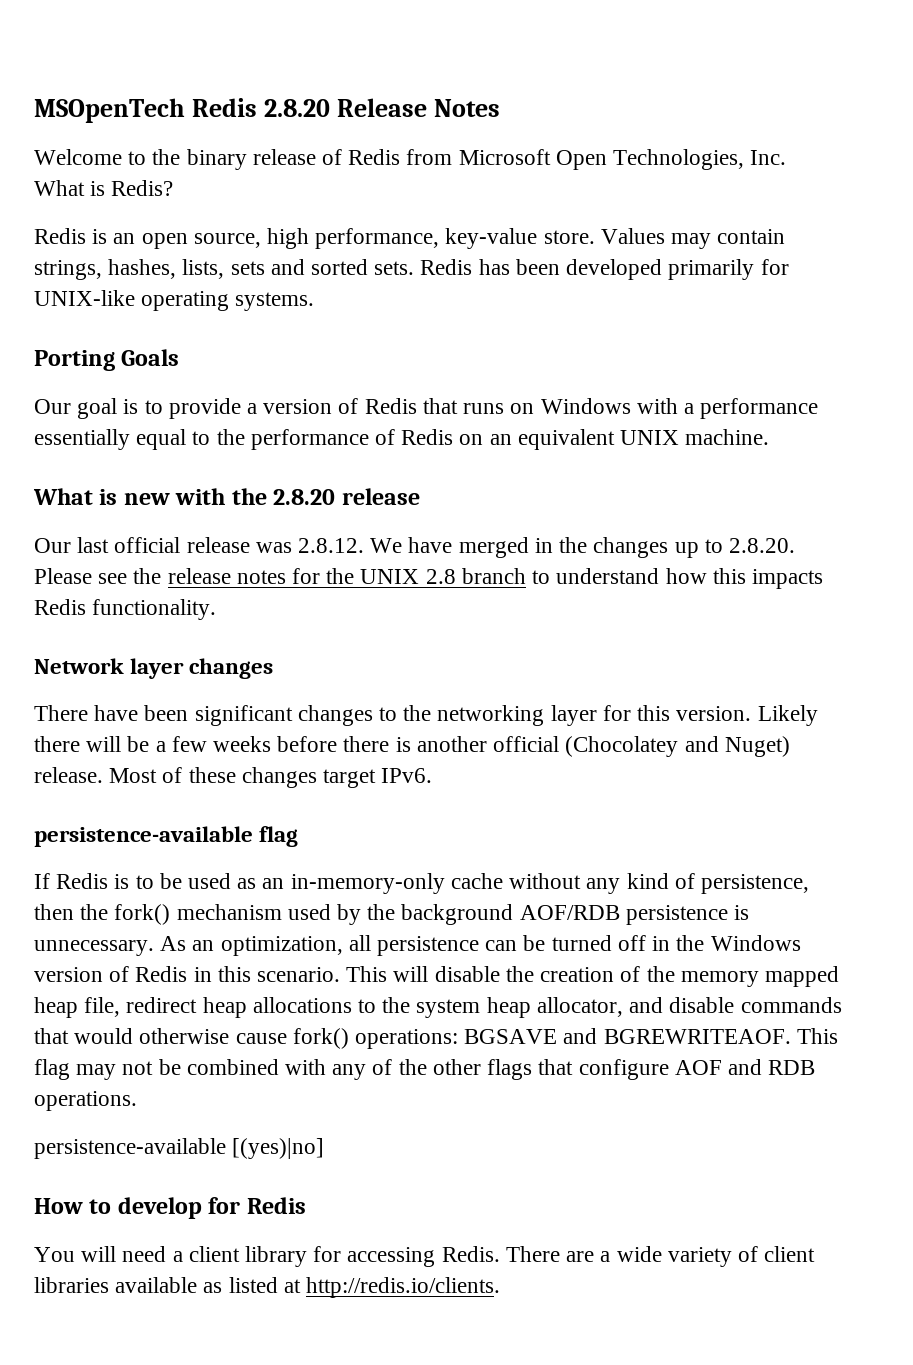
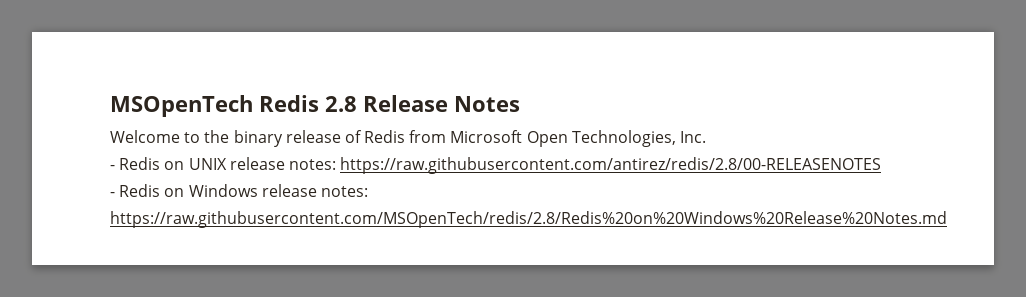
[263,99,330,117] 2.8.20 -> [324,96,357,112] 2.8
[34,180,174,196] [34,228,786,249] [34,259,789,280] [34,290,315,311] [34,349,180,371] [34,398,819,419] [34,429,770,450] [33,488,420,505] [34,537,795,558] [34,568,823,589] [34,599,217,620] [34,658,274,679] [34,705,818,726] [34,736,790,757] [34,767,433,788] [34,826,299,847] [34,873,809,894] [34,904,750,925] [34,935,801,956] [34,966,839,987] [34,997,842,1018] [34,1028,838,1049] [34,1059,816,1080] [34,1091,137,1111] [34,1138,325,1159] [34,1197,306,1219] [34,1246,816,1267] [34,1277,501,1298] What is Redis? // Redis is an open source, high performance, key-value store. Values may contain strings, hashes, lists, sets and sorted sets. Redis has been developed primarily for UNIX-like operating systems. // Porting Goals // Our goal is to provide a version of Redis that runs on Windows with a performance essentially equal to the performance of Redis on an equivalent UNIX machine. // What is new with the 2.8.20 release // Our last official release was 2.8.12. We have merged in the changes up to 2.8.20. Please see the release notes for the UNIX 2.8 branch to understand how this impacts Redis functionality. // Network layer changes // There have been significant changes to the networking layer for this version. Likely there will be a few weeks before there is another official (Chocolatey and Nuget) release. Most of these changes target IPv6. // persistence-available flag // If Redis is to be used as an in-memory-only cache without any kind of persistence, then the fork() mechanism used by the background AOF/RDB persistence is unnecessary. As an optimization, all persistence can be turned off in the Windows version of Redis in this scenario. This will disable the creation of the memory mapped heap file, redirect heap allocations to the system heap allocator, and disable commands that would otherwise cause fork() operations: BGSAVE and BGREWRITEAOF. This flag may not be combined with any of the other flags that configure AOF and RDB operations. // persistence-available [(yes)|no] // How to develop for Redis // You will need a client library for accessing Redis. There are a wide variety of client libraries available as listed at http://redis.io/clients. -> [110,157,882,174] [110,184,368,197] [110,211,947,228] - Redis on UNIX release notes: https://raw.githubusercontent.com/antirez/redis/2.8/00-RELEASENOTES // - Redis on Windows release notes: https://raw.githubusercontent.com/MSOpenTech/redis/2.8/Redis%20on%20Windows%20Release%20Notes.md

